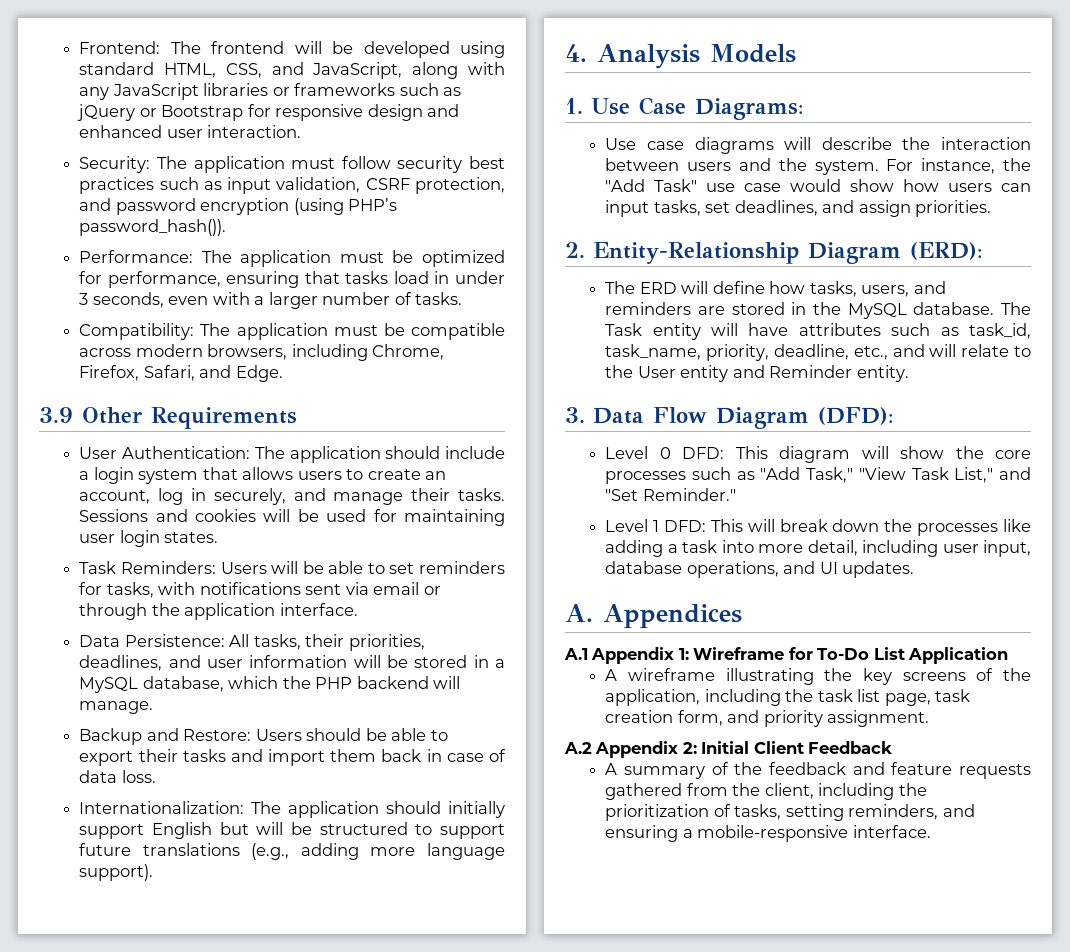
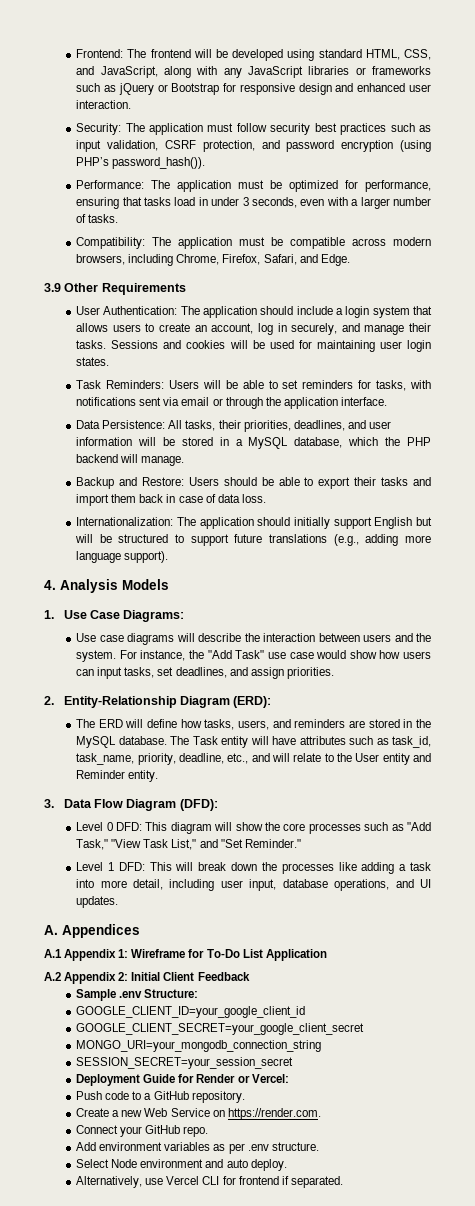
[605,668,1031,685] [605,689,971,706] [605,710,930,727] // A wireframe illustrating the key screens of the application, including the task list page, task creation form, and priority assignment. -> (327, 955) none
[605,762,1031,779] [605,783,927,800] [605,804,975,821] [605,825,931,842] A summary of the feedback and feature requests gathered from the client, including the prioritization of tasks, setting reminders, and ensuring a mobile-responsive interface. -> [76,989,199,1001] [76,1006,306,1018] [76,1023,365,1035] [76,1040,322,1052] [76,1057,294,1069] [76,1074,289,1086] [76,1091,245,1103] [76,1108,321,1120] [76,1125,209,1137] [76,1142,319,1154] [76,1159,287,1171] [76,1176,343,1188] Sample .env Structure: // GOOGLE_CLIENT_ID=your_google_client_id // GOOGLE_CLIENT_SECRET=your_google_client_secret // MONGO_URI=your_mongodb_connection_string // SESSION_SECRET=your_session_secret // Deployment Guide for Render or Vercel: // Push code to a GitHub repository. // Create a new Web Service on https://render.com. // Connect your GitHub repo. // Add environment variables as per .env structure. // Select Node environment and auto deploy. // Alternatively, use Vercel CLI for frontend if separated.

